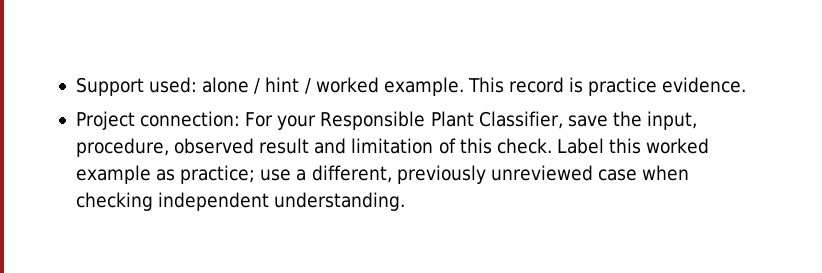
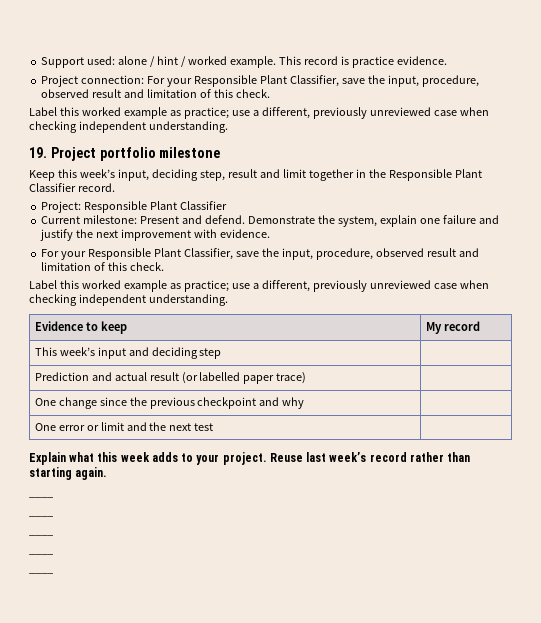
(552, 146) none -> (270, 93) //
(406, 201) none -> [29,147,221,161] [29,169,482,181] [29,183,115,192] [41,201,228,213] [41,215,499,227] [40,229,270,241] [41,248,479,260] [41,262,165,271] [29,280,489,292] [29,294,228,306] [34,321,127,334] [425,321,480,334] [34,347,222,359] [34,372,307,384] [34,397,305,409] [34,422,214,431] [29,452,471,465] [29,467,108,480] [29,496,53,498] [29,515,53,517] [29,534,53,536] [29,553,53,555] [29,572,53,574] // 19. Project portfolio milestone // Keep this week’s input, deciding step, result and limit together in the Responsible Plant Classifier record. // Project: Responsible Plant Classifier // Current milestone: Present and defend. Demonstrate the system, explain one failure and justify the next improvement with evidence. // For your Responsible Plant Classifier, save the input, procedure, observed result and limitation of this check. // Label this worked example as practice; use a different, previously unreviewed case when checking independent understanding. // Evidence to keep | My record // This week’s input and deciding step | // Prediction and actual result (or labelled paper trace) | // One change since the previous checkpoint and why | // One error or limit and the next test | // Explain what this week adds to your project. Reuse last week’s record rather than starting again. // ____ // ____ // ____ // ____ // ____

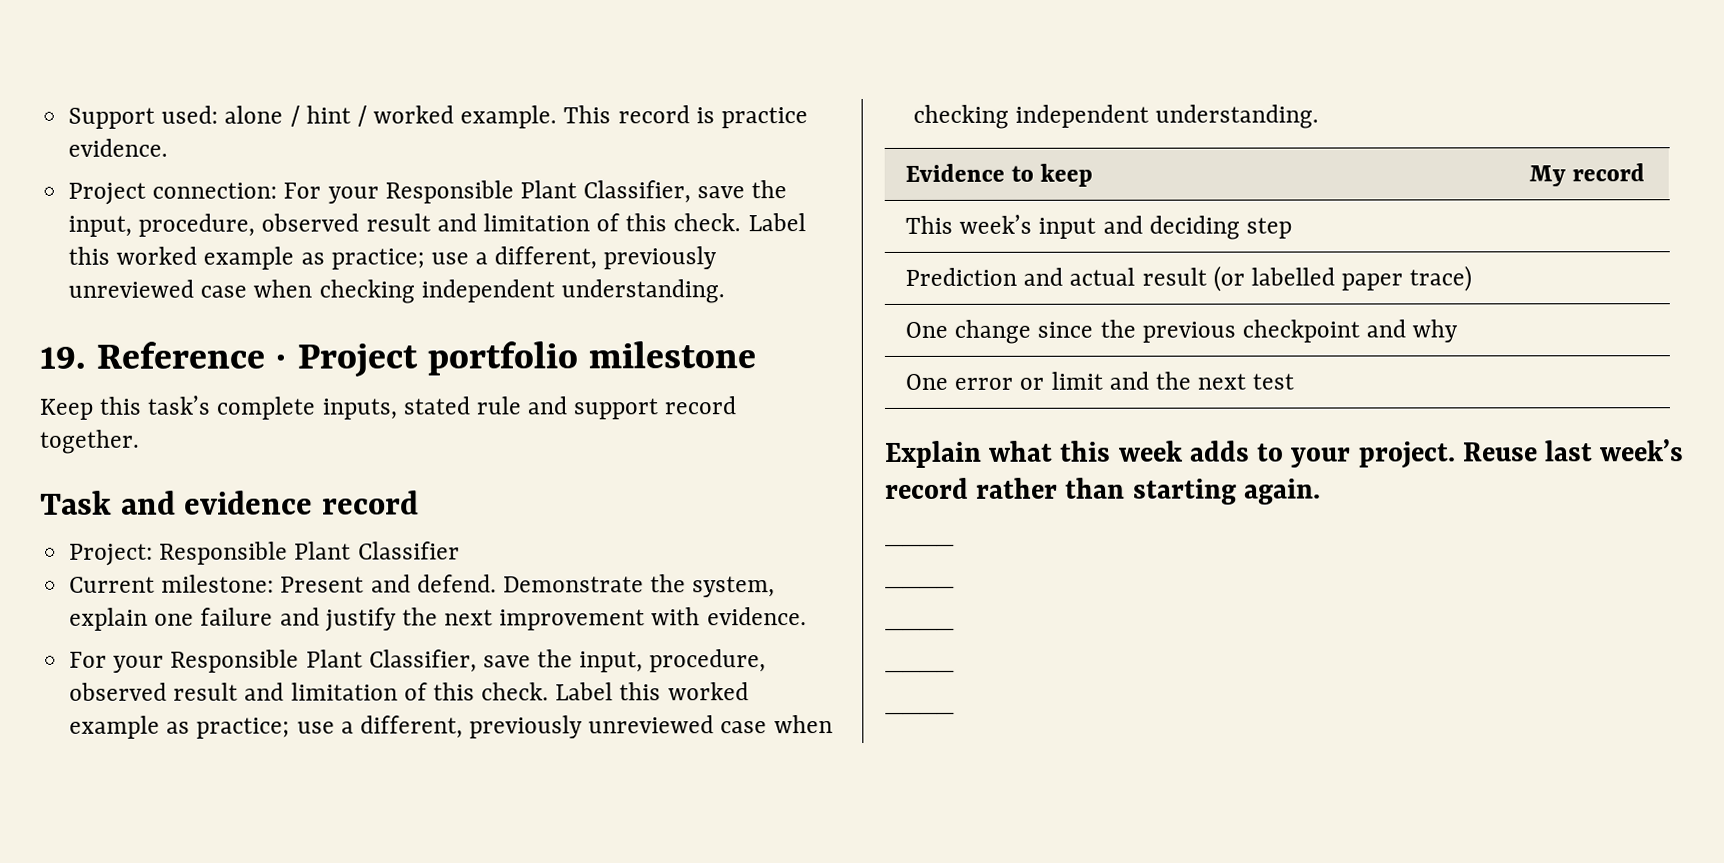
(270, 93) // -> (742, 222) none
(47, 152) none -> [96,341,287,369] Reference ·
[79,169,482,181] [29,183,115,192] week’s input, deciding step, result and limit together in the Responsible Plant Classifier record. -> [147,395,737,420] [39,429,140,454] [40,490,419,515] task’s complete inputs, stated rule and support record together. // Task and evidence record
(165, 266) // -> (550, 691) none

